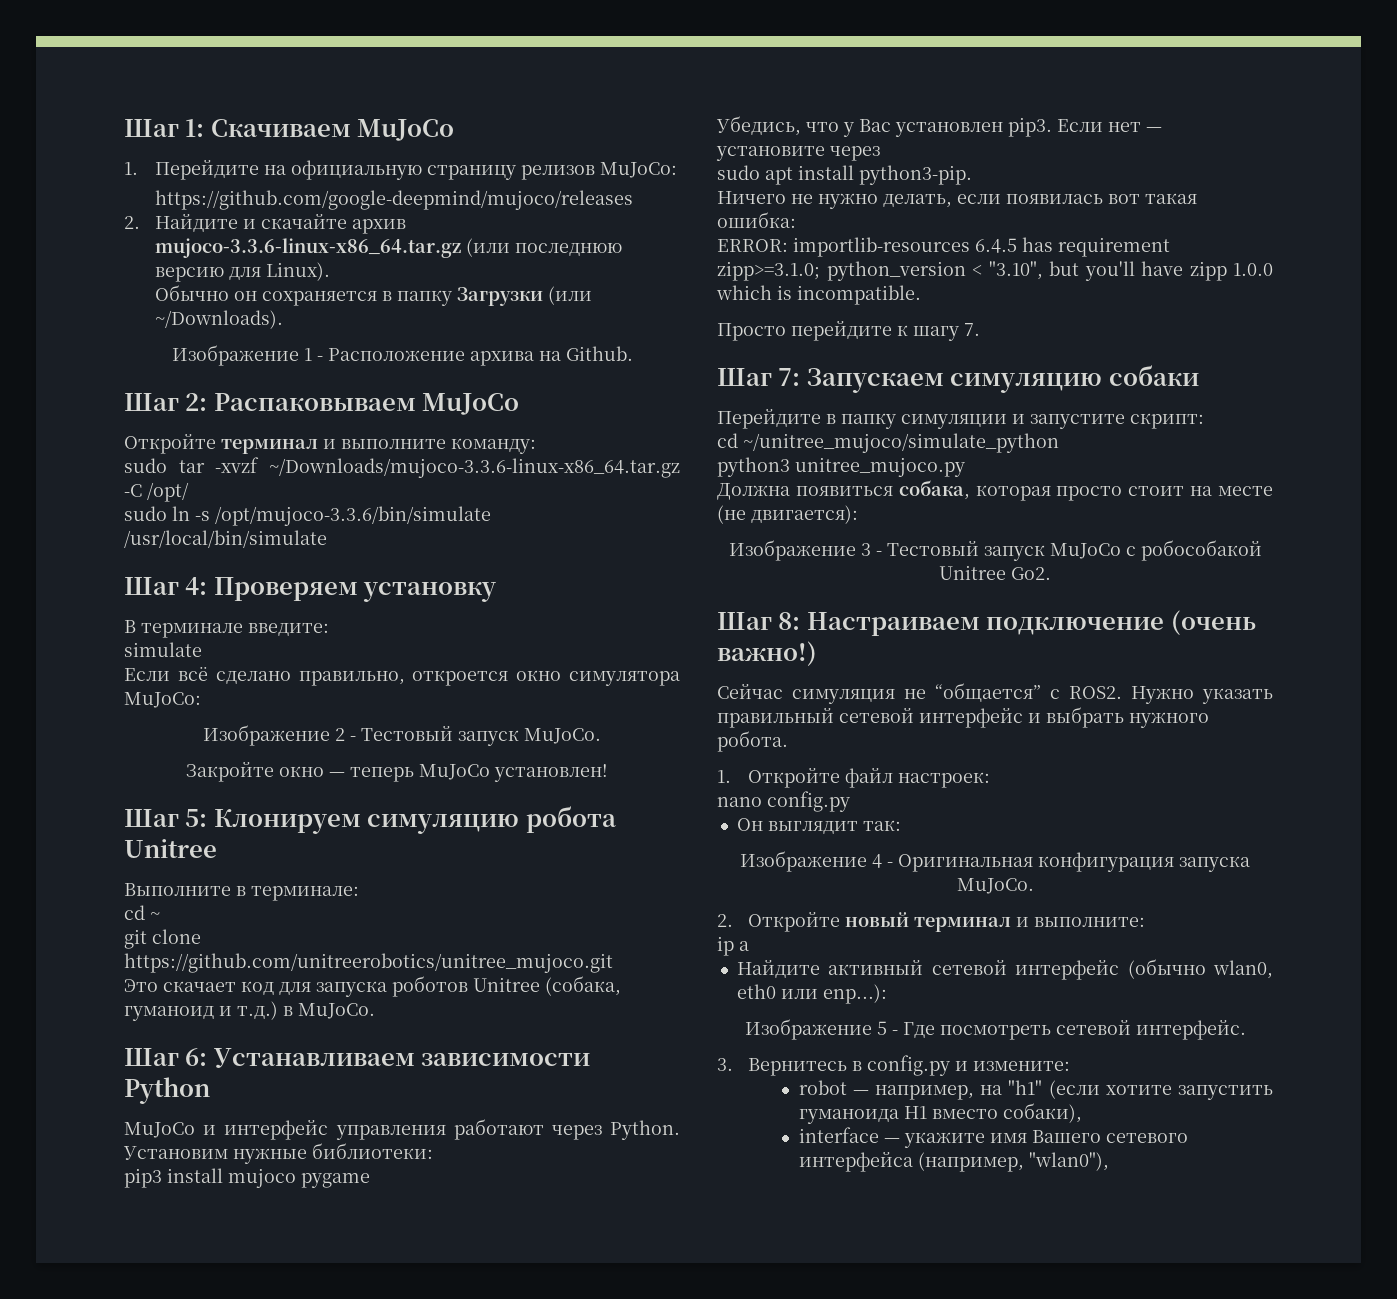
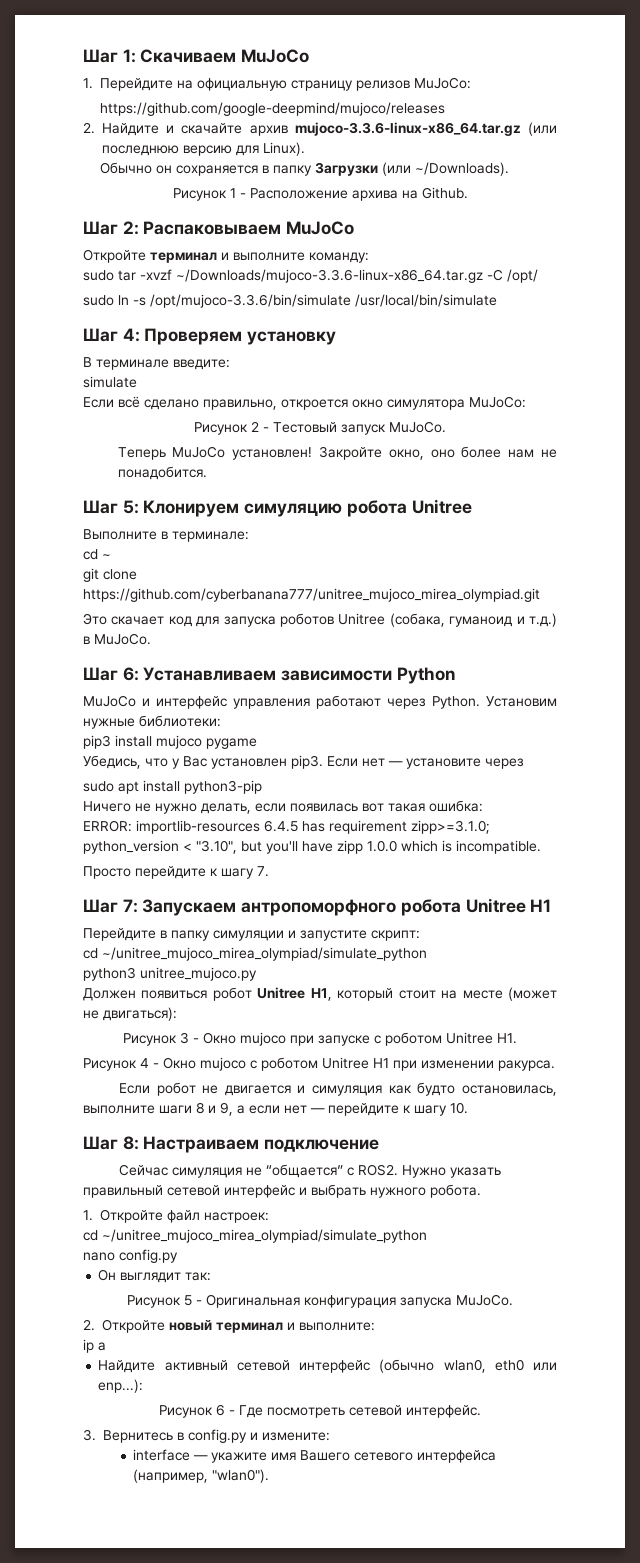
[171,345,299,366] Изображение -> [172,188,227,201] Рисунок
[203,725,330,746] Изображение -> [194,422,248,435] Рисунок
[185,762,608,782] Закройте окно — теперь MuJoCo установлен! -> [117,446,557,460] [117,466,207,480] Теперь MuJoCo установлен! Закройте окно, оно более нам не понадобится.
[124,953,613,973] https://github.com/unitreerobotics/unitree_mujoco.git -> [83,588,540,602] https://github.com/cyberbanana777/unitree_mujoco_mirea_olympiad.git
[859,165,972,185] python3-pip. -> [184,780,262,794] python3-pip
[950,365,1199,393] симуляцию собаки -> [241,898,552,916] антропоморфного робота Unitree H1
[743,433,1059,453] ~/unitree_mujoco/simulate_python -> [102,947,427,961] ~/unitree_mujoco_mirea_olympiad/simulate_python
[717,480,1273,501] [717,505,858,524] [728,540,1262,561] [939,565,1051,580] Должна появиться собака, которая просто стоит на месте (не двигается): // Изображение 3 - Тестовый запуск MuJoCo с робособакой Unitree Go2. -> [83,987,558,1001] [83,1007,177,1021] [123,1032,517,1046] [83,1057,555,1071] [118,1082,557,1096] [83,1102,468,1116] Должен появиться робот Unitree H1, который стоит на месте (может не двигаться): // Рисунок 3 - Окно mujoco при запуске с роботом Unitree H1. // Рисунок 4 - Окно mujoco с роботом Unitree H1 при изменении ракурса. // Если робот не двигается и симуляция как будто остановилась, выполните шаги 8 и 9, а если нет — перейдите к шагу 10.
[1170,610,1256,635] [717,641,817,666] (очень важно!) -> (380, 1145) none
(990, 780) none -> [83,1229,427,1243] // cd ~/unitree_mujoco_mirea_olympiad/simulate_python
[740,851,882,872] Изображение 4 -> [127,1295,192,1308] Рисунок 5
[744,1019,887,1040] Изображение 5 -> [159,1404,225,1418] Рисунок 6
[798,1080,1273,1100] [798,1103,1082,1124] // robot — например, на "h1" (если хотите запустить гуманоида H1 вместо собаки), -> (330, 1436) none
[1028,1152,1109,1171] "wlan0"), -> [212,1469,270,1483] "wlan0").

